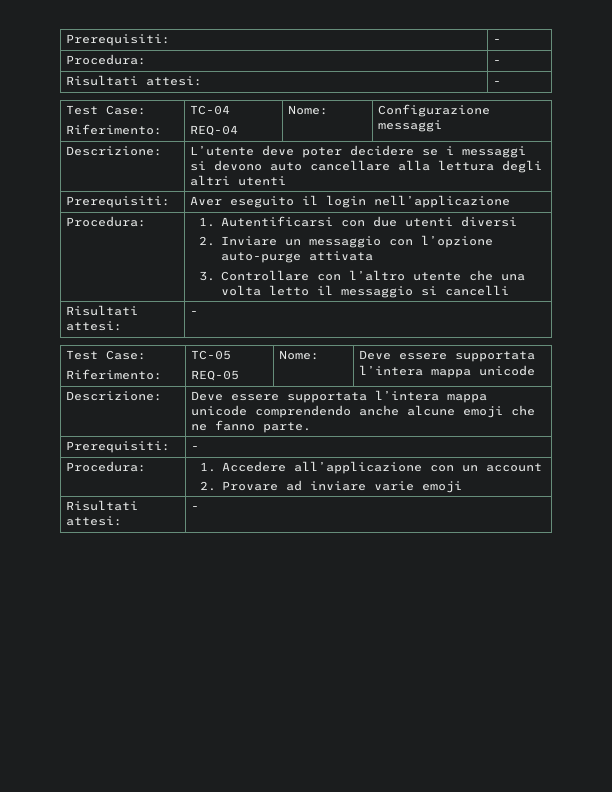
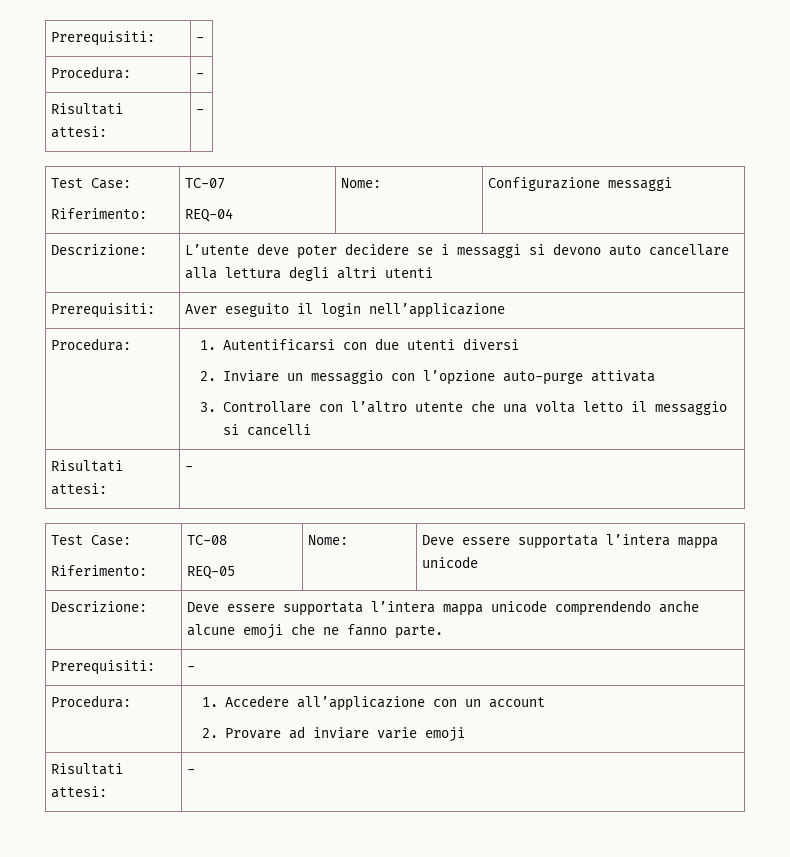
[190,105,231,115] TC-04 -> [185,178,226,189] TC-07
[191,350,232,360] TC-05 -> [187,535,228,545] TC-08

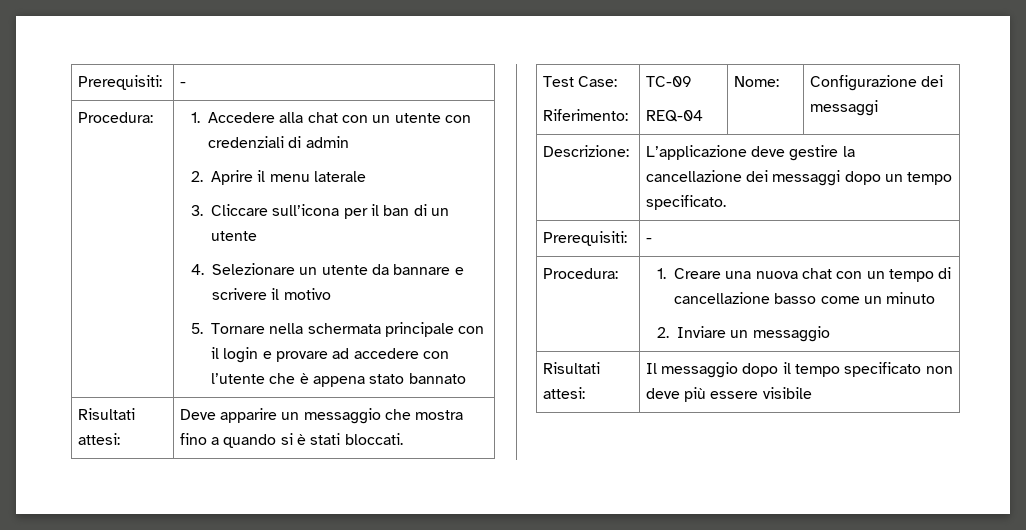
[51,31,156,46] [196,37,205,42] [51,66,132,79] [196,73,205,78] [51,103,124,115] [51,126,108,138] [196,109,205,114] [51,178,132,189] [51,208,148,219] [185,178,226,189] Prerequisiti: | - // Procedura: | - // Risultati attesi: | - // Test Case: // Riferimento: | TC-07 -> [77,75,162,90] [179,82,186,87] [77,112,153,123] [190,112,471,123] [207,136,349,148] [190,170,366,185] [190,204,449,219] [210,231,257,241] [190,263,464,275] [211,288,331,300] [190,322,485,337] [210,347,449,363] [210,373,466,387] [77,408,135,420] [77,433,120,445] [179,408,464,424] [179,433,403,448] [542,76,617,87] [542,109,628,121] [645,76,692,87] Prerequisiti: | - // Procedura: | 1. Accedere alla chat con un utente con credenziali di admin // 2. Aprire il menu laterale // 3. Cliccare sull’icona per il ban di un utente // 4. Selezionare un utente da bannare e scrivere il motivo // 5. Tornare nella schermata principale con il login e provare ad accedere con l’utente che è appena stato bannato // Risultati attesi: | Deve apparire un messaggio che mostra fino a quando si è stati bloccati. // Test Case: // Riferimento: | TC-09
(601, 184) none -> [920,75,943,87] dei
[185,243,730,259] [185,266,434,281] [51,303,156,318] [185,303,506,318] [51,338,132,351] [200,338,519,351] [200,370,655,385] [200,400,727,415] [222,424,311,436] [51,460,124,472] [51,483,108,495] [185,466,194,471] [51,535,132,546] [51,565,148,576] [187,535,228,545] [187,566,236,579] [308,535,349,545] [422,534,719,549] [422,556,479,568] [51,601,148,612] [187,600,700,616] [187,623,444,639] [51,660,156,675] [187,666,196,671] [51,695,132,708] [202,695,545,711] [202,726,465,742] [51,763,124,775] [51,786,108,798] [187,769,196,774] L’utente deve poter decidere se i messaggi si devono auto cancellare alla lettura degli altri utenti // Prerequisiti: | Aver eseguito il login nell’applicazione // Procedura: | 1. Autentificarsi con due utenti diversi // 2. Inviare un messaggio con l’opzione auto-purge attivata // 3. Controllare con l’altro utente che una volta letto il messaggio si cancelli // Risultati attesi: | - // Test Case: // Riferimento: | TC-08 // REQ-05 | Nome: | Deve essere supportata l’intera mappa unicode // Descrizione: | Deve essere supportata l’intera mappa unicode comprendendo anche alcune emoji che ne fanno parte. // Prerequisiti: | - // Procedura: | 1. Accedere all’applicazione con un account // 2. Provare ad inviare varie emoji // Risultati attesi: | - -> [645,145,855,161] [645,170,953,186] [645,195,726,210] [542,231,627,246] [645,238,652,243] [542,268,618,279] [656,267,952,282] [673,292,936,304] [656,326,830,342] [542,362,600,374] [542,387,585,399] [645,362,953,378] [645,387,812,402] L’applicazione deve gestire la cancellazione dei messaggi dopo un tempo specificato. // Prerequisiti: | - // Procedura: | 1. Creare una nuova chat con un tempo di cancellazione basso come un minuto // 2. Inviare un messaggio // Risultati attesi: | Il messaggio dopo il tempo specificato non deve più essere visibile

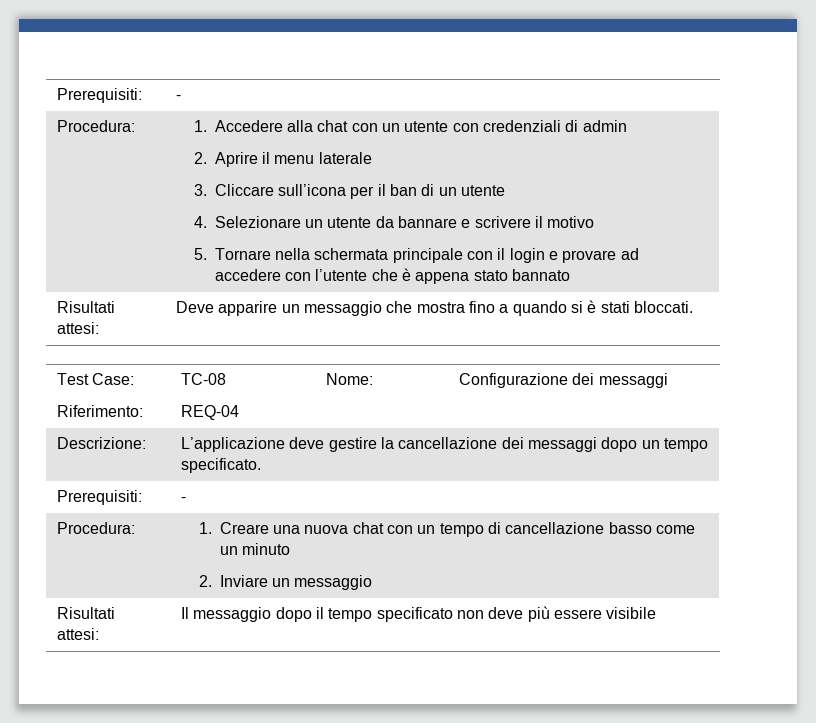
[645,76,692,87] TC-09 -> [181,373,227,385] TC-08

